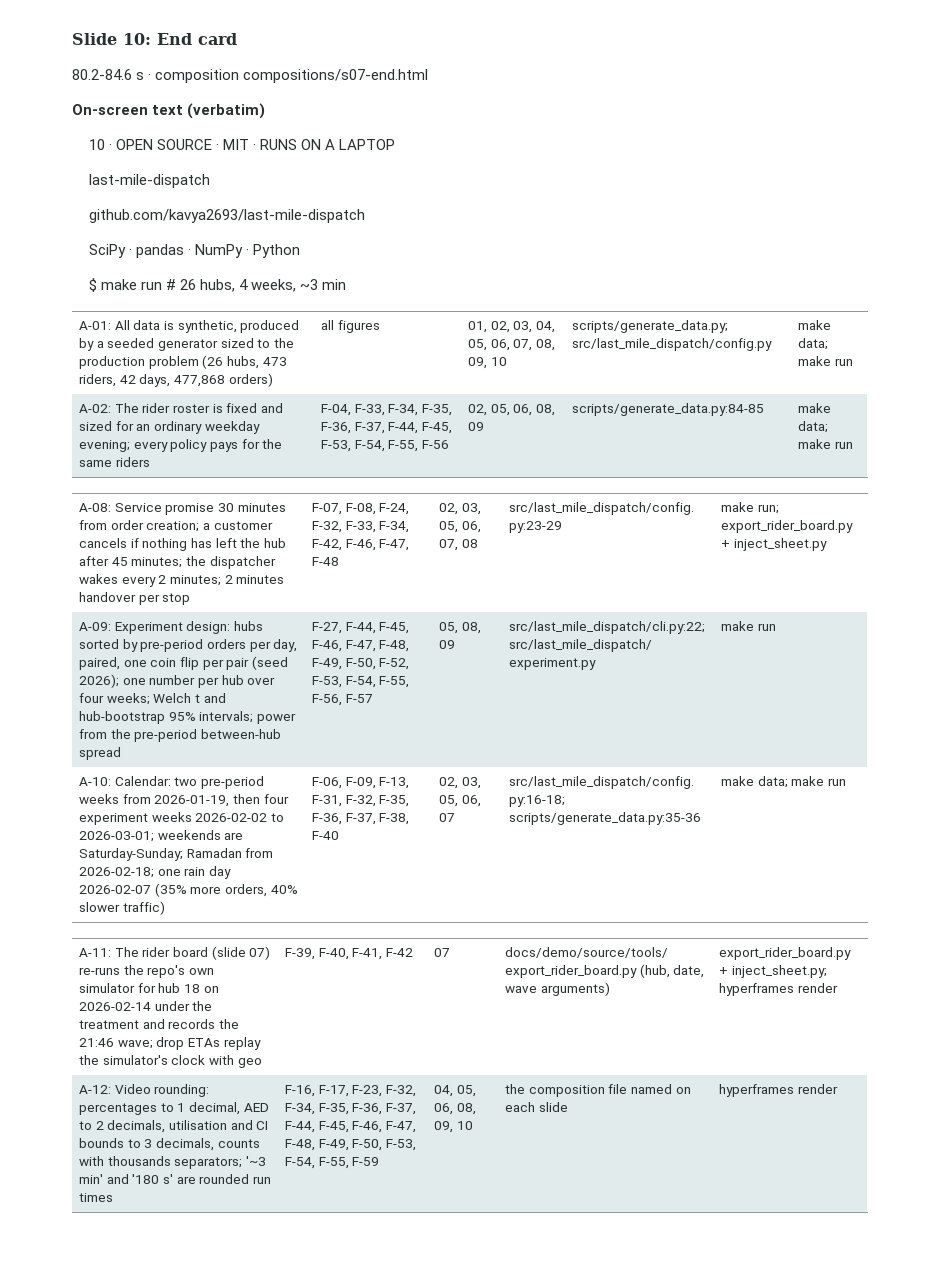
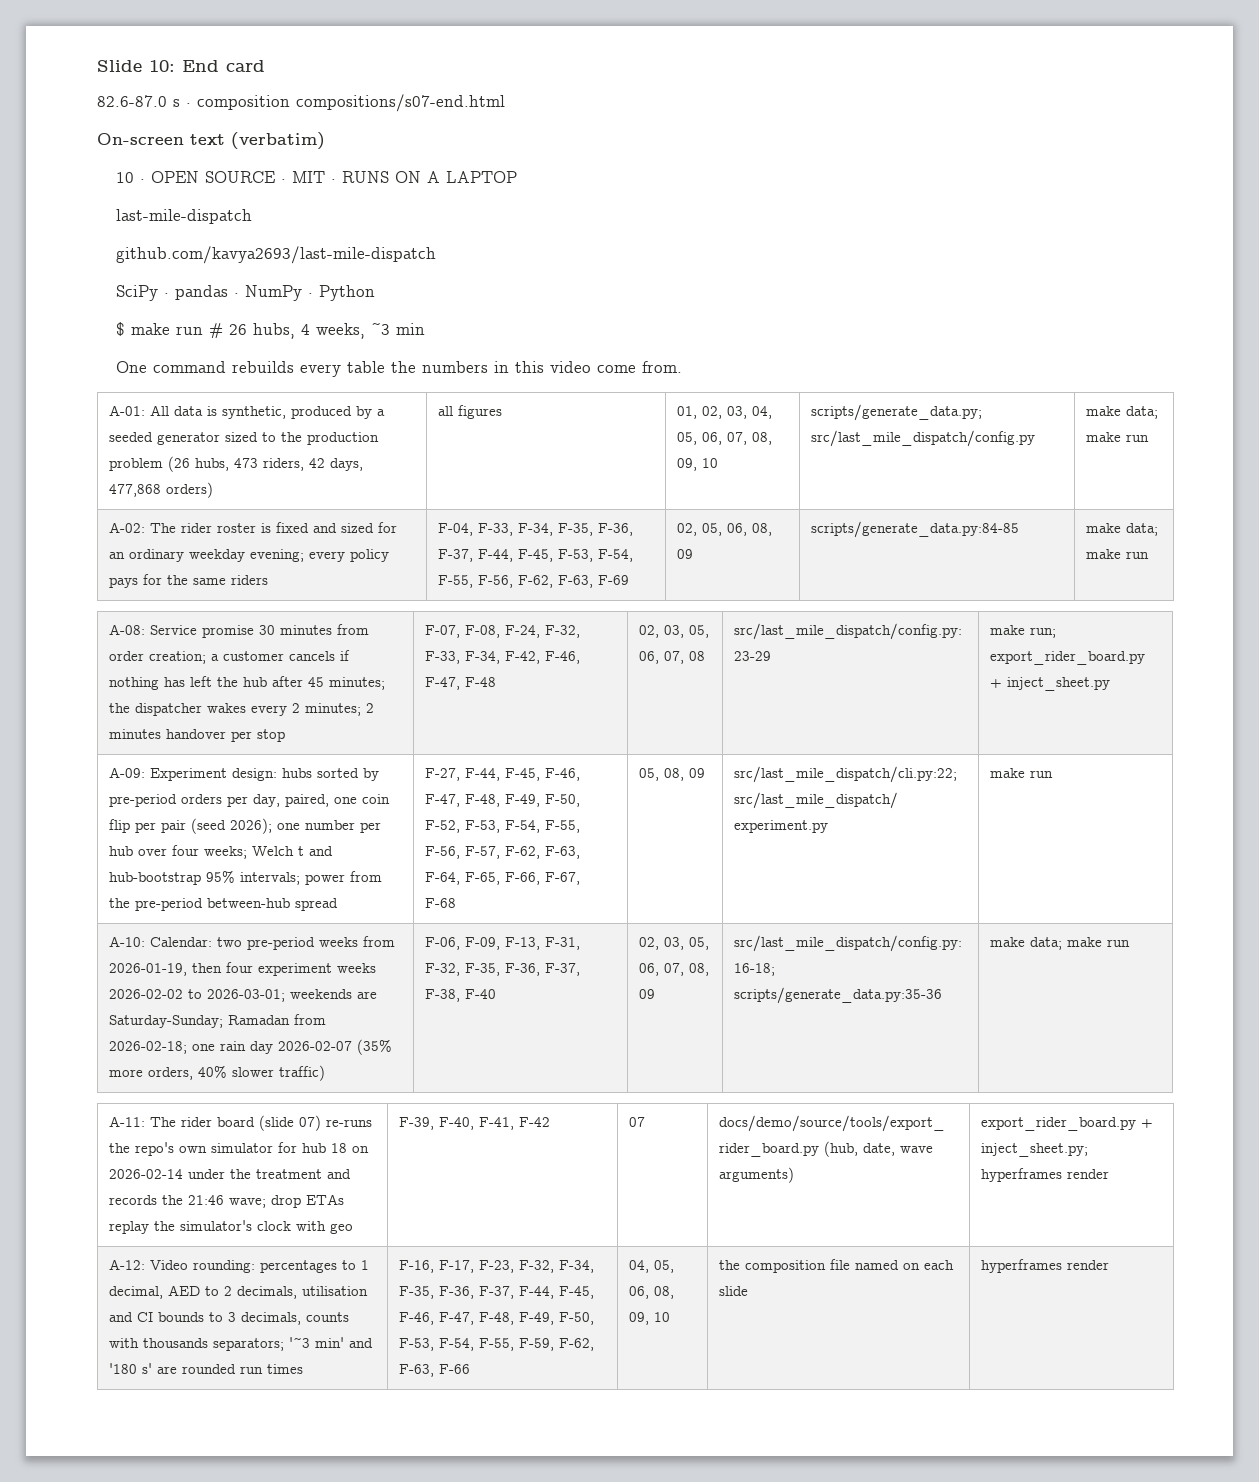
[72,69,132,80] 80.2-84.6 -> [97,95,167,107] 82.6-87.0
(347, 284) none -> [115,361,682,377] // One command rebuilds every table the numbers in this video come from.
[421,440,449,449] F-56 -> [478,575,630,588] F-56, F-62, F-63, F-69
[345,694,373,703] F-57 -> [465,846,581,859] [425,872,581,885] [425,898,457,908] F-57, F-62, F-63, F-64, F-65, F-66, F-67, F-68
[439,813,456,822] 07 -> [664,963,710,976] [639,989,656,999] 07, 08, 09
[352,1157,380,1166] F-59 -> [519,1338,595,1351] [399,1364,471,1377] F-59, F-62, F-63, F-66

